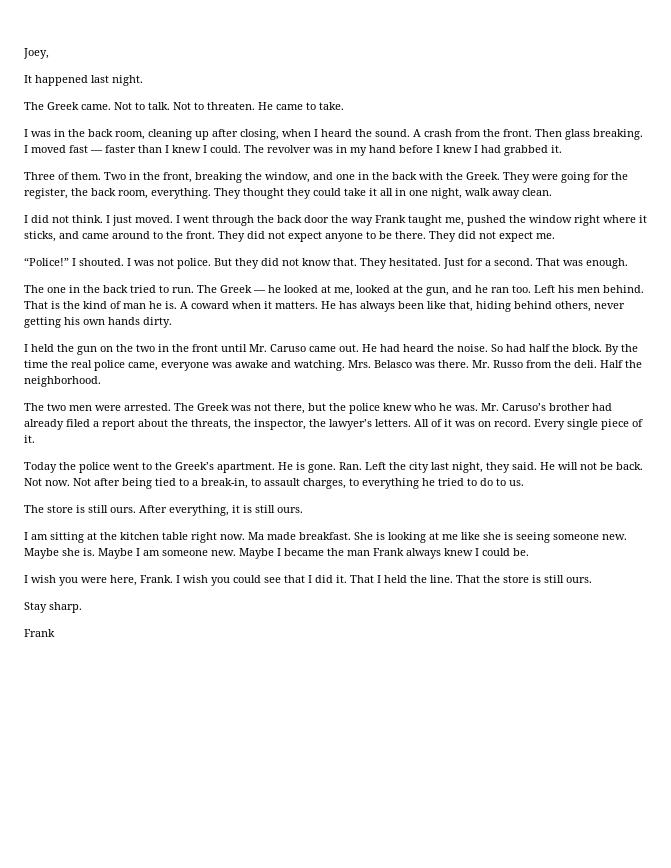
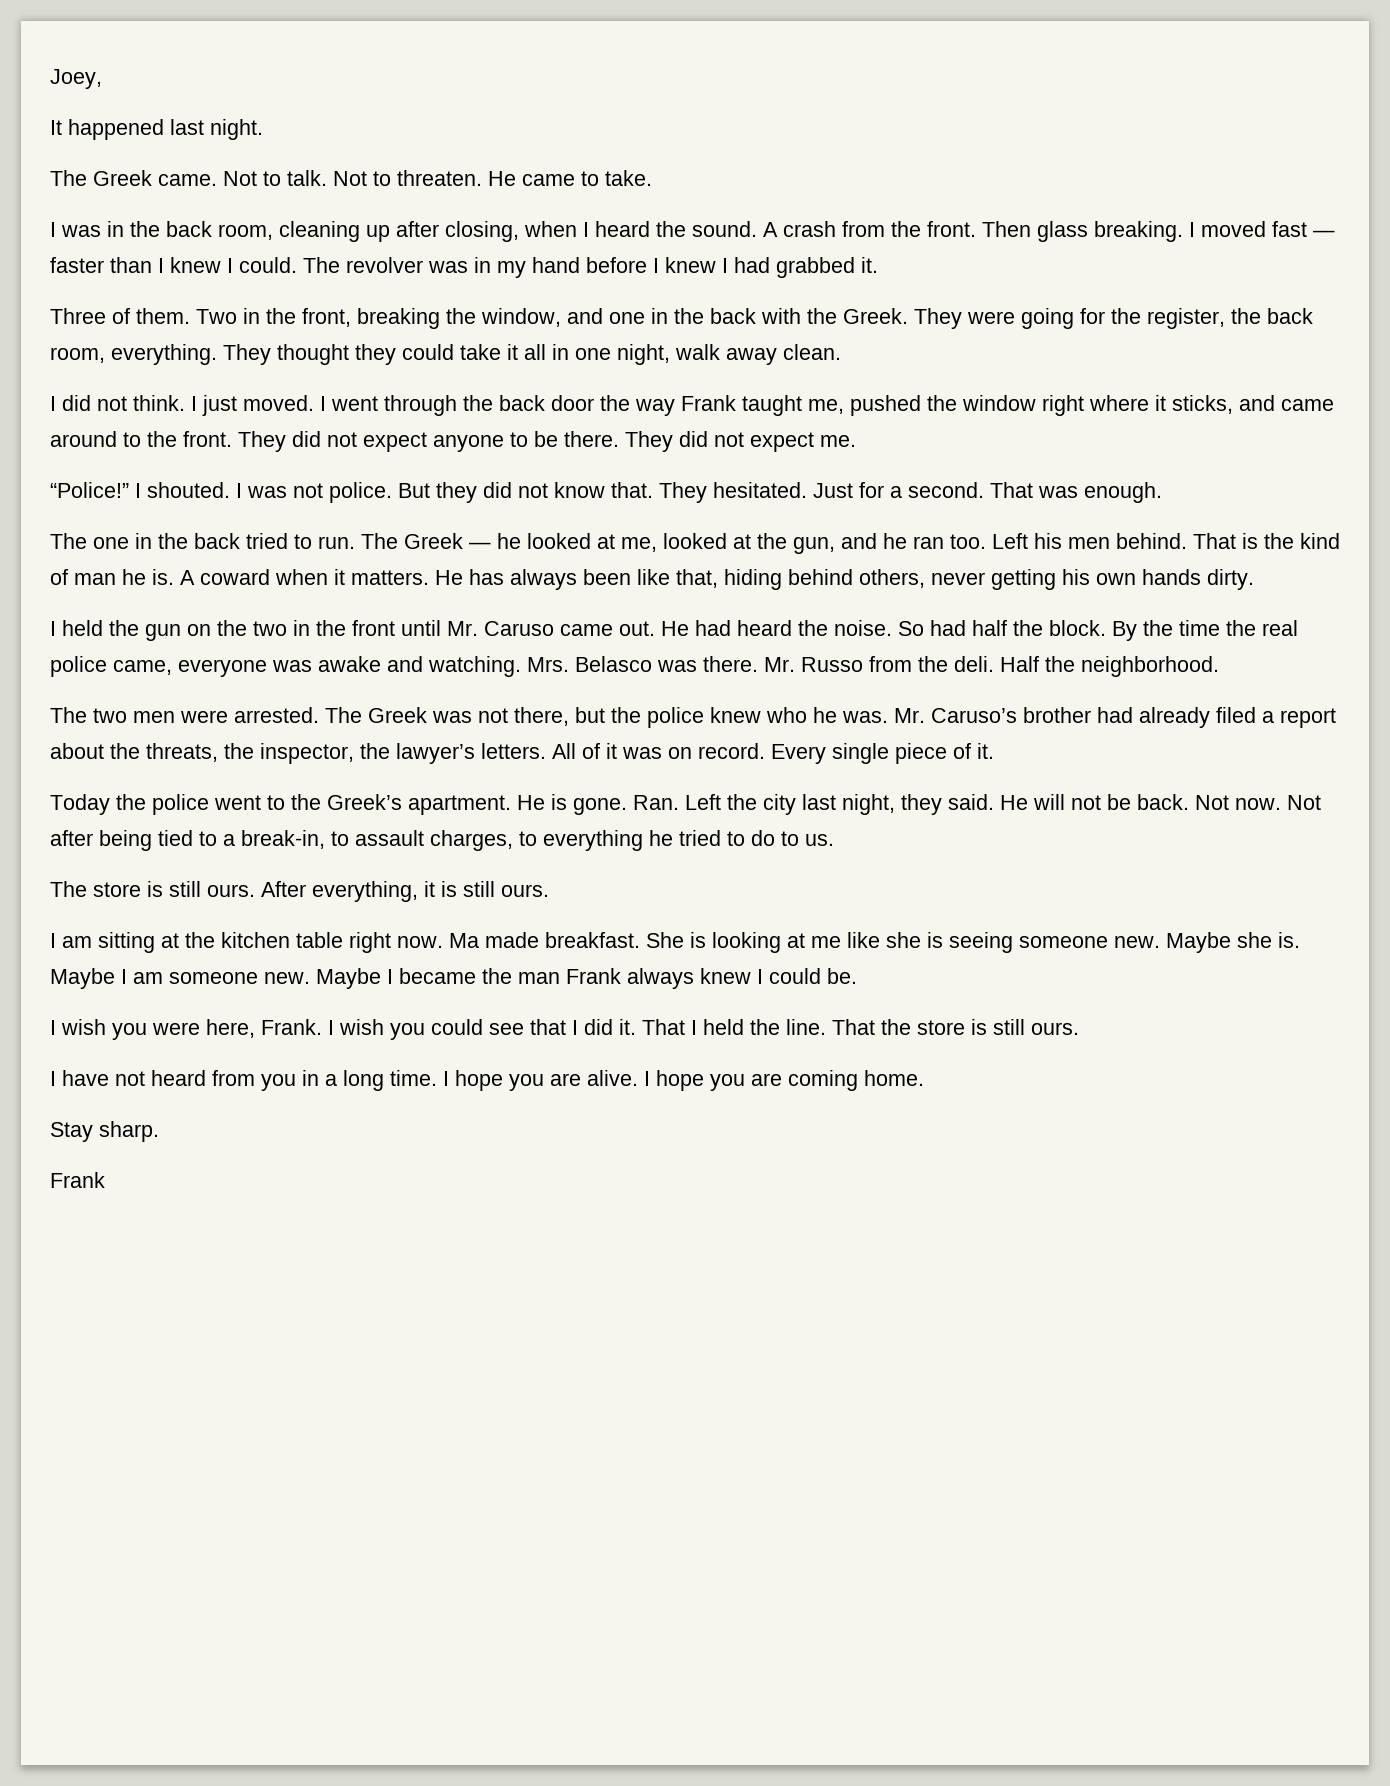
(592, 580) none -> [50,1070,924,1091] // I have not heard from you in a long time. I hope you are alive. I hope you are coming home.

